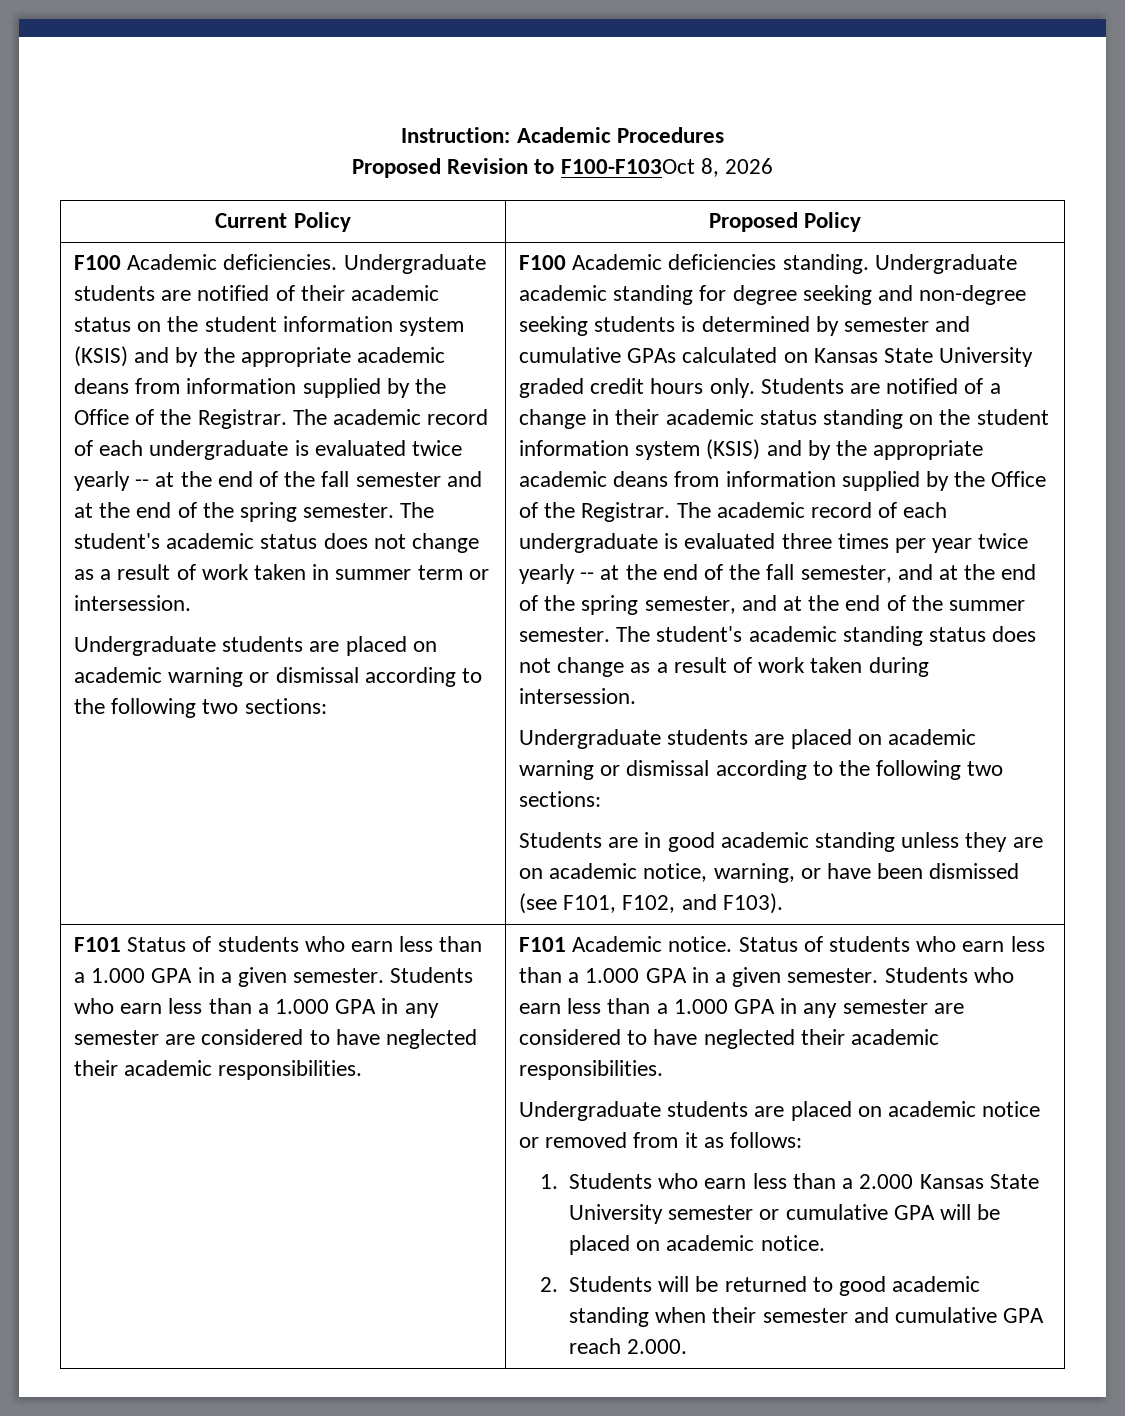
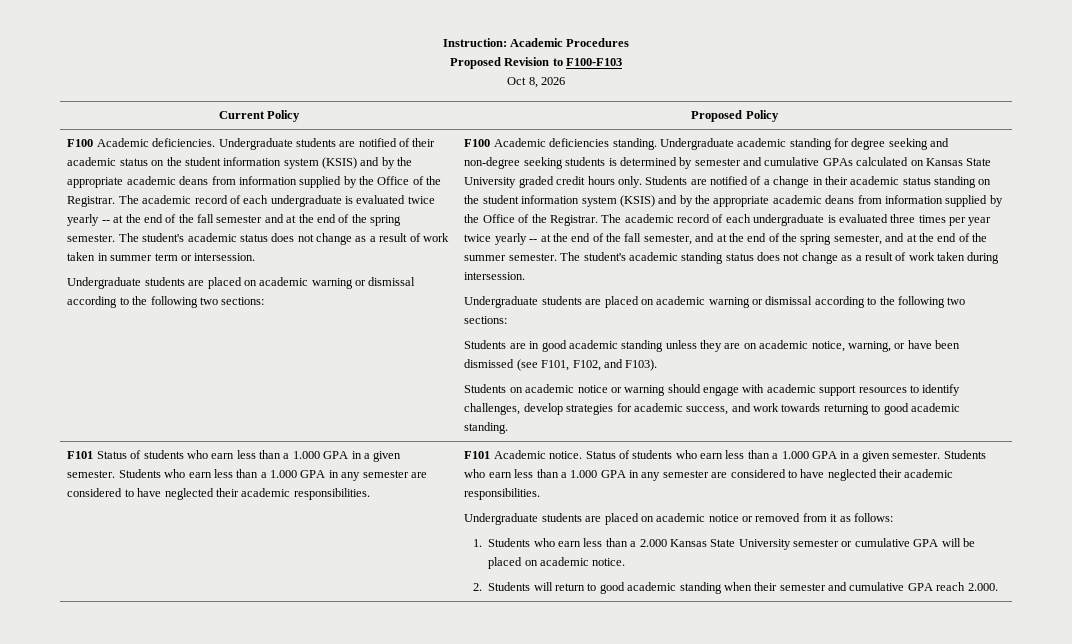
[560,159,695,174] F100-F103Oct -> [566,58,623,66] [507,77,527,85] F100-F103 // Oct
(783, 903) none -> [464,384,961,396] [464,403,960,415] [464,422,509,434] // Students on academic notice or warning should engage with academic support resources to identify challenges, develop strategies for academic success, and work towards returning to good academic standing.
[695,1276,807,1292] be returned -> [555,583,586,591] return

